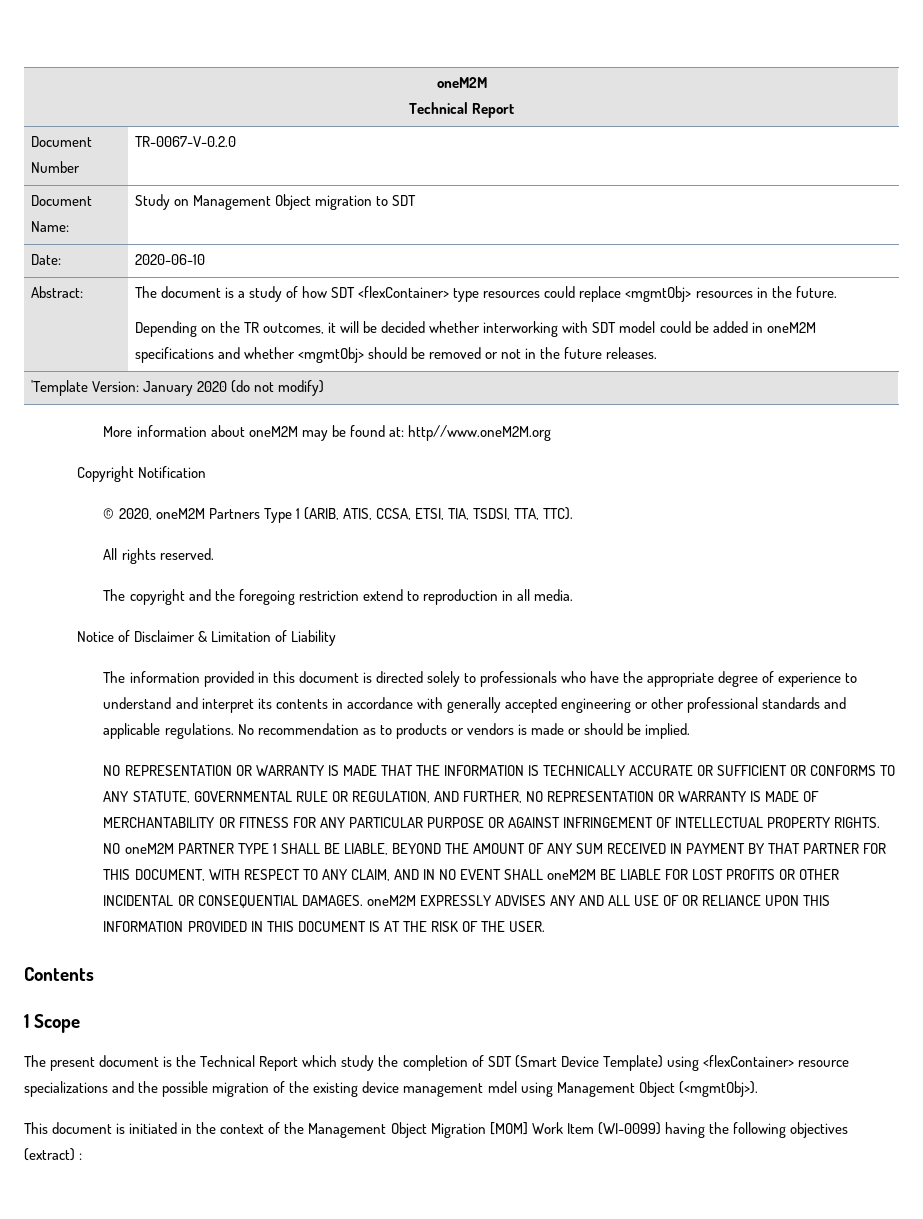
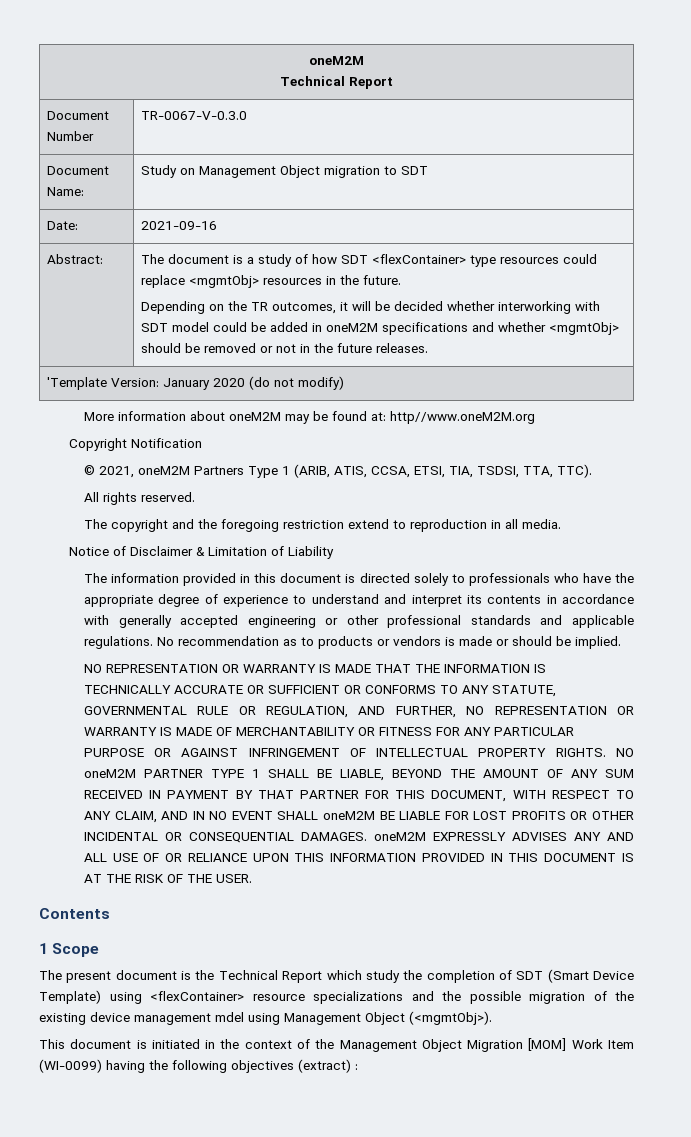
[134,136,236,147] TR-0067-V-0.2.0 -> [141,111,248,120] TR-0067-V-0.3.0
[134,254,205,265] 2020-06-10 -> [141,221,218,230] 2021-09-16
[118,508,152,520] 2020, -> [98,466,134,478] 2021,

